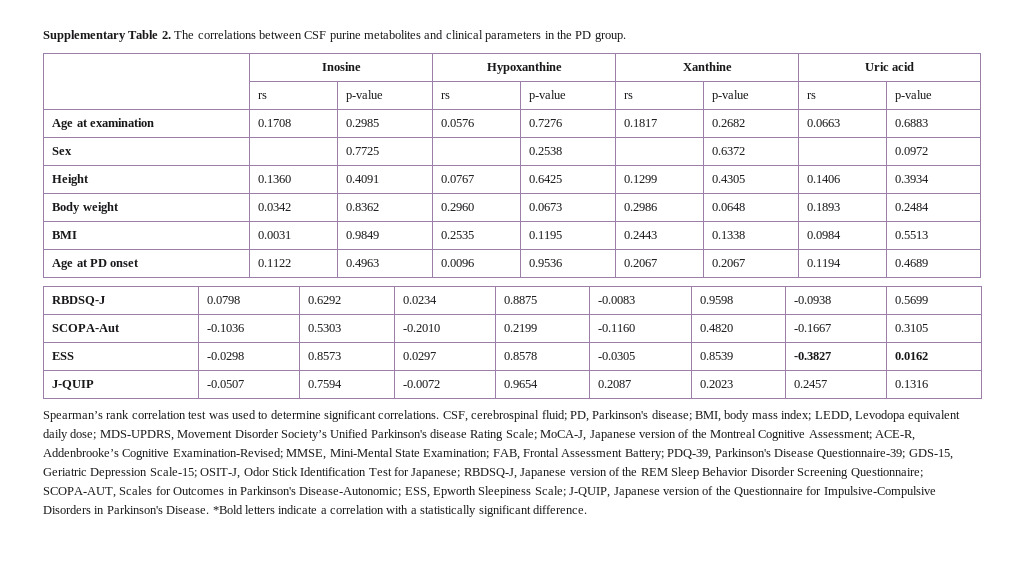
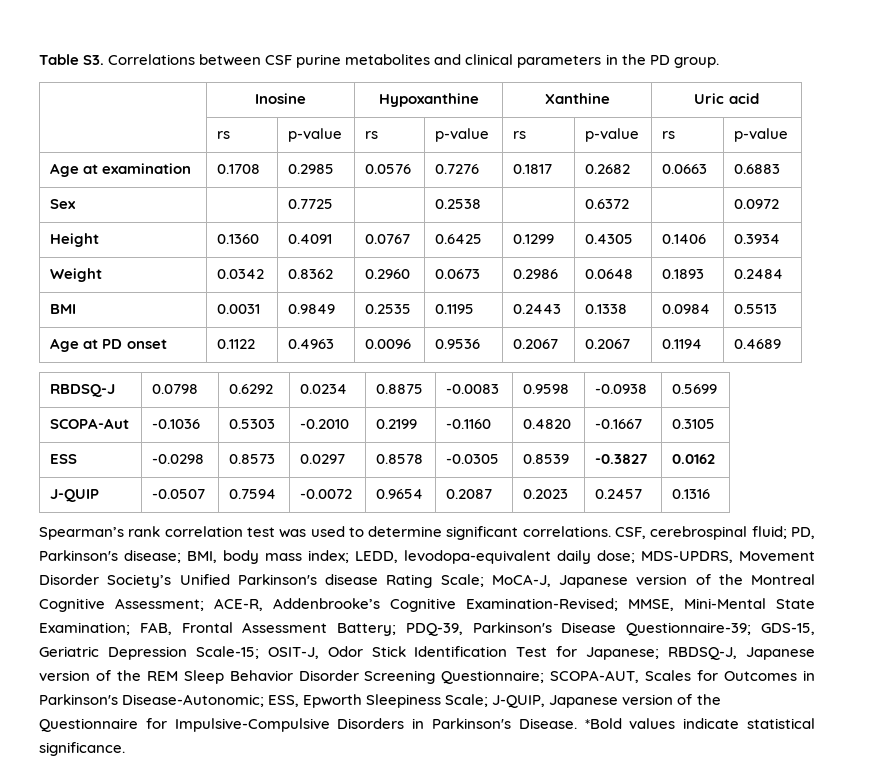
[43,30,256,42] Supplementary Table 2. The correlations -> [39,54,196,65] Table S3. Correlations
[52,202,119,214] Body weight -> [50,268,103,282] Weight
[854,410,961,422] Levodopa equivalent -> [404,550,551,564] levodopa-equivalent
[244,505,587,517] letters indicate a correlation with a statistically significant difference. -> [629,718,815,729] [39,742,125,756] values indicate statistical significance.

